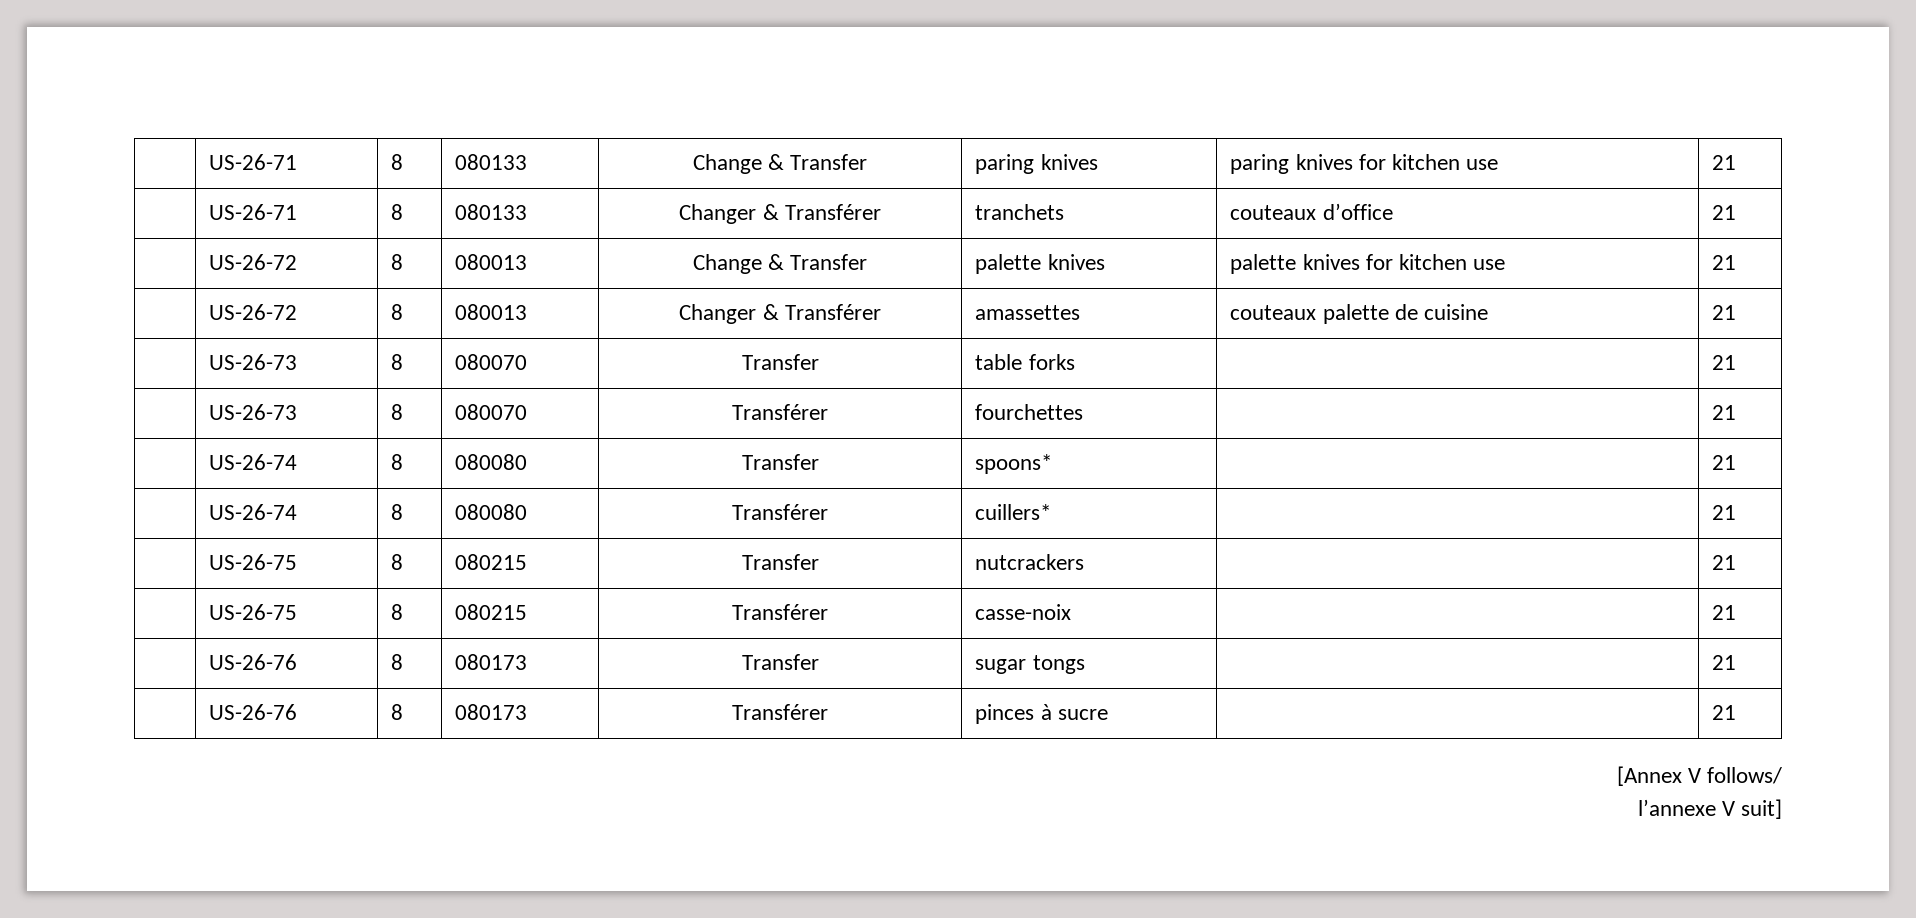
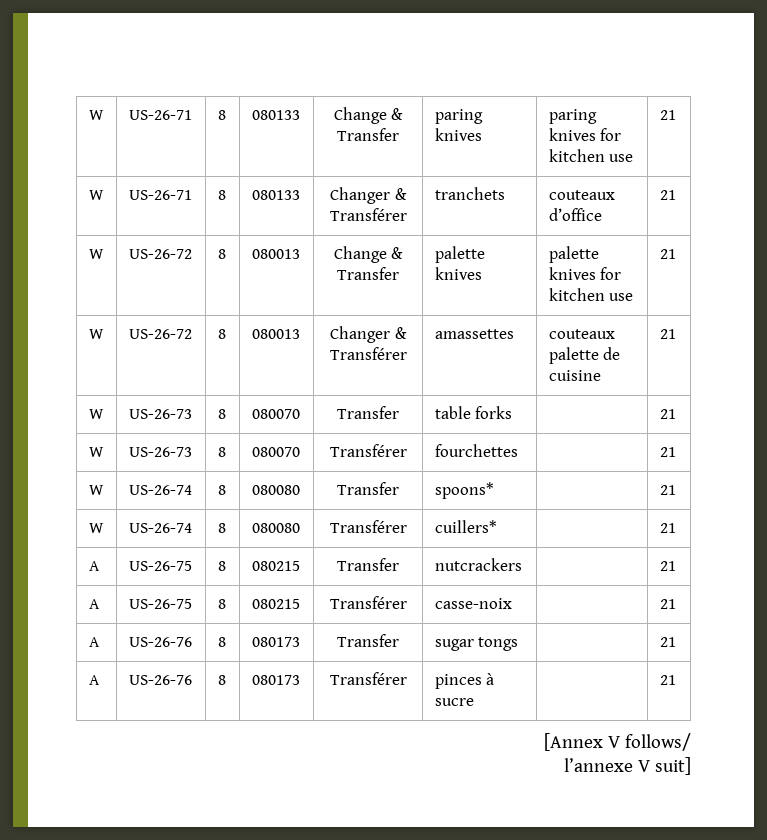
(209, 162) none -> [88,110,104,120] W
(1737, 162) none -> [88,190,104,200] W
(1737, 212) none -> [88,249,104,259] W
(1737, 262) none -> [88,329,104,339] W
(1737, 312) none -> [88,409,104,419] W
(1737, 362) none -> [88,447,104,457] W
(1737, 412) none -> [88,485,104,495] W
(1737, 462) none -> [88,523,104,533] W
(1737, 512) none -> [88,561,100,571] A
(1737, 562) none -> [88,599,100,609] A
(1737, 612) none -> [88,637,100,647] A
(1737, 662) none -> [88,675,100,685] A

